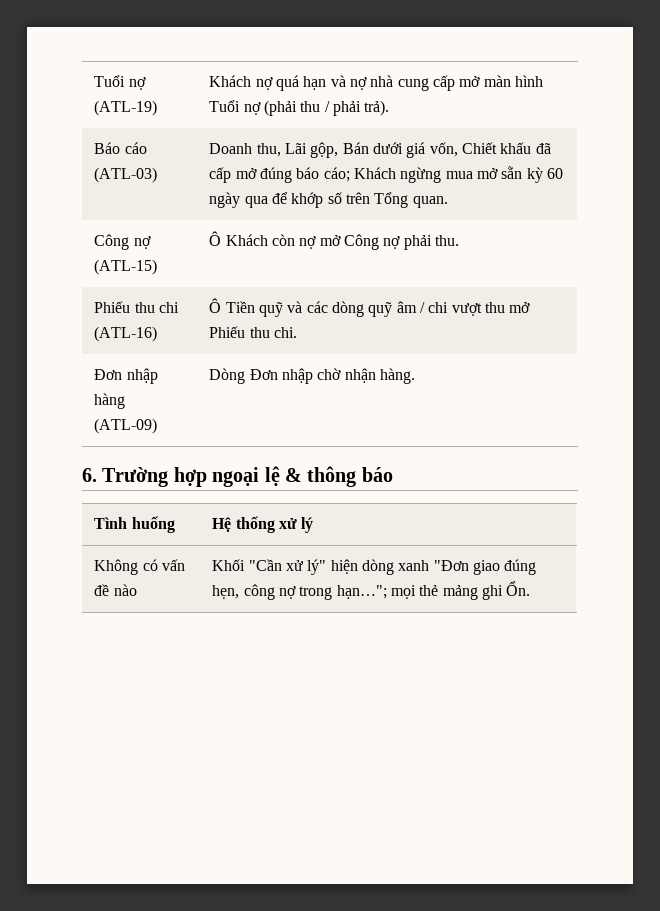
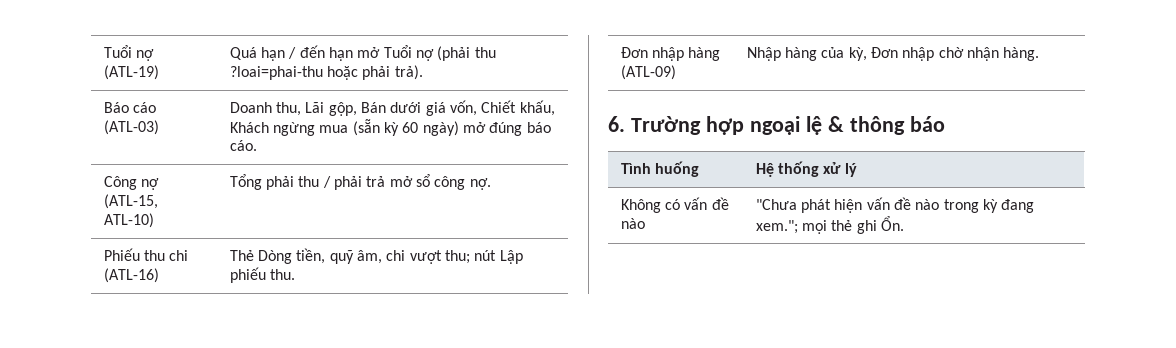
[209,75,543,91] Khách nợ quá hạn và nợ nhà cung cấp mở màn hình -> [229,45,381,61] Quá hạn / đến hạn mở
[324,101,330,112] / -> [229,66,359,80] ?loai=phai-thu hoặc
[500,142,551,154] [209,166,563,183] [209,192,448,208] [94,234,151,250] [94,259,158,275] [209,231,459,250] [94,301,180,313] [94,326,158,342] [209,298,531,317] [209,326,298,338] khấu đã cấp mở đúng báo cáo; Khách ngừng mua mở sẵn kỳ 60 ngày qua để khớp số trên Tổng quan. // Công nợ (ATL-15) | Ô Khách còn nợ mở Công nợ phải thu. // Phiếu thu chi (ATL-16) | Ô Tiền quỹ và các dòng quỹ âm / chi vượt thu mở Phiếu thu chi. -> [519,100,555,116] [229,119,551,136] [229,140,257,151] [103,176,160,190] [103,194,158,209] [103,213,154,228] [229,174,491,190] [103,248,189,261] [103,268,159,283] [229,248,523,264] [229,267,296,283] khấu, Khách ngừng mua (sẵn kỳ 60 ngày) mở đúng báo cáo. // Công nợ (ATL-15, ATL-10) | Tổng phải thu / phải trả mở sổ công nợ. // Phiếu thu chi (ATL-16) | Thẻ Dòng tiền, quỹ âm, chi vượt thu; nút Lập phiếu thu.
[209,368,246,384] Dòng -> [746,47,867,61] Nhập hàng của kỳ,
[212,559,537,575] [212,584,387,600] Khối "Cần xử lý" hiện dòng xanh "Đơn giao đúng hẹn, công nợ trong hạn…"; -> [755,197,1035,213] [755,220,798,234] "Chưa phát hiện vấn đề nào trong kỳ đang xem.";
[442,585,478,600] mảng -> (853, 225) none

